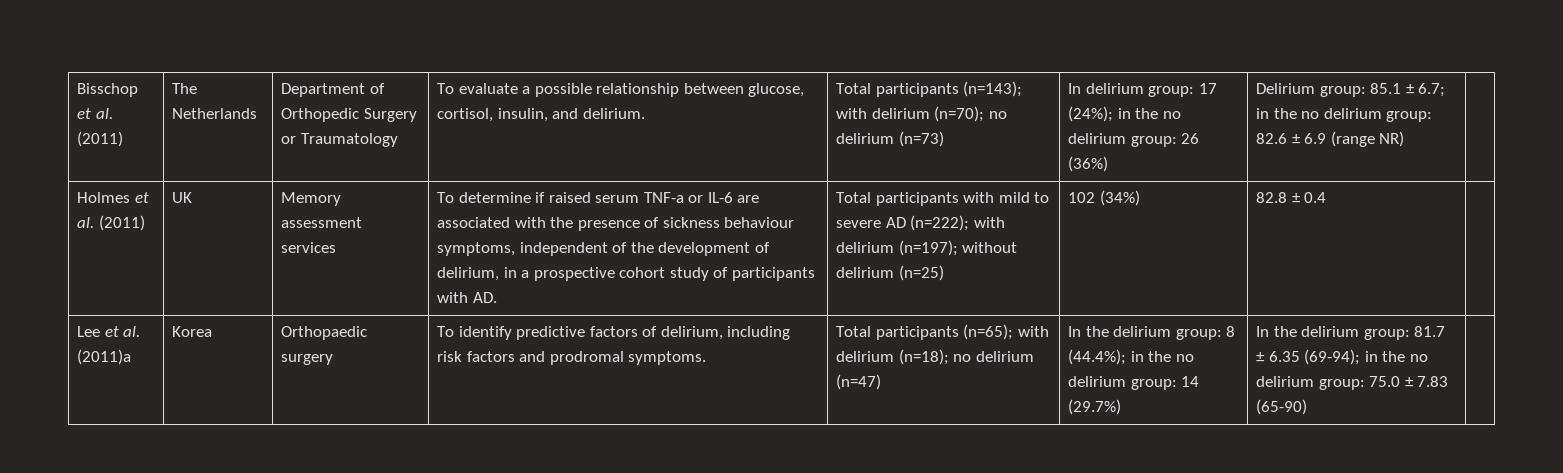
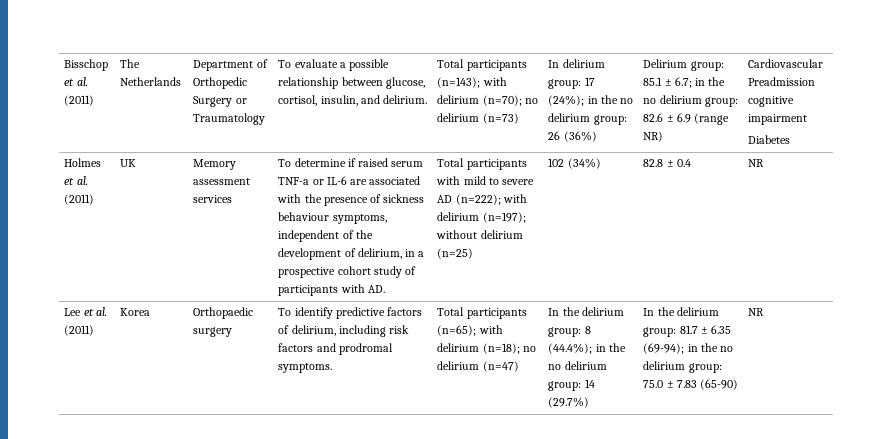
(1405, 139) none -> [748,59,824,68] [748,77,816,86] [748,96,795,107] [748,114,808,125] [748,135,791,144] Cardiovascular Preadmission cognitive impairment // Diabetes
(1327, 197) none -> [748,159,765,167] NR
[77,349,132,365] (2011)a -> [64,325,95,336] (2011)
(1308, 407) none -> [748,308,765,316] NR

